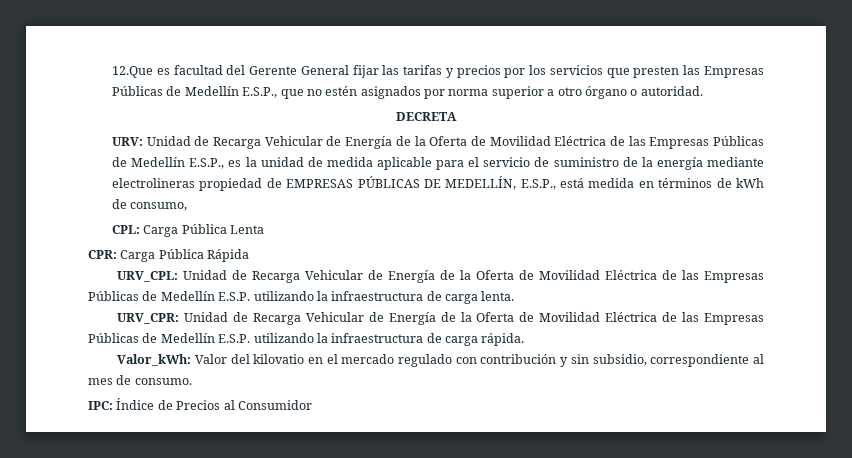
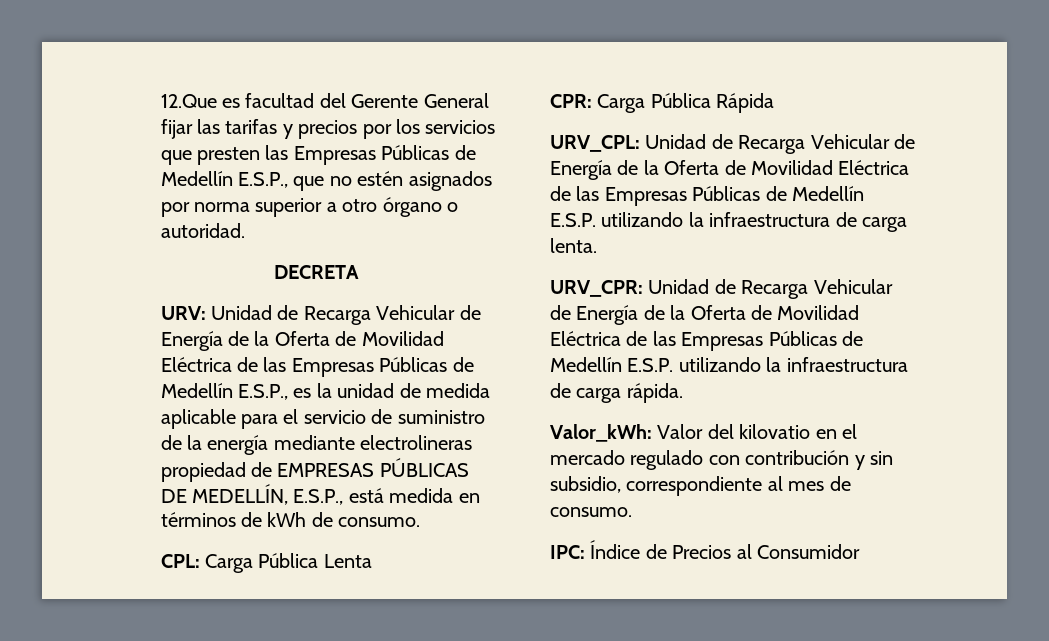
[130,202,188,211] consumo, -> [338,517,421,527] consumo.

